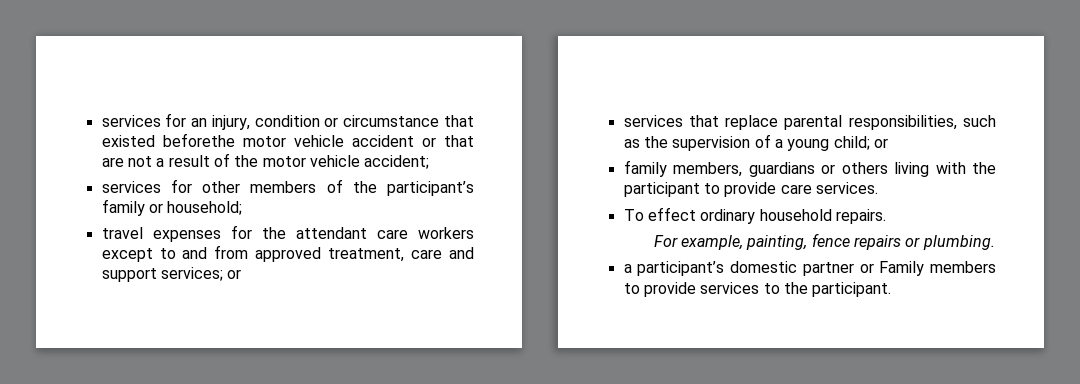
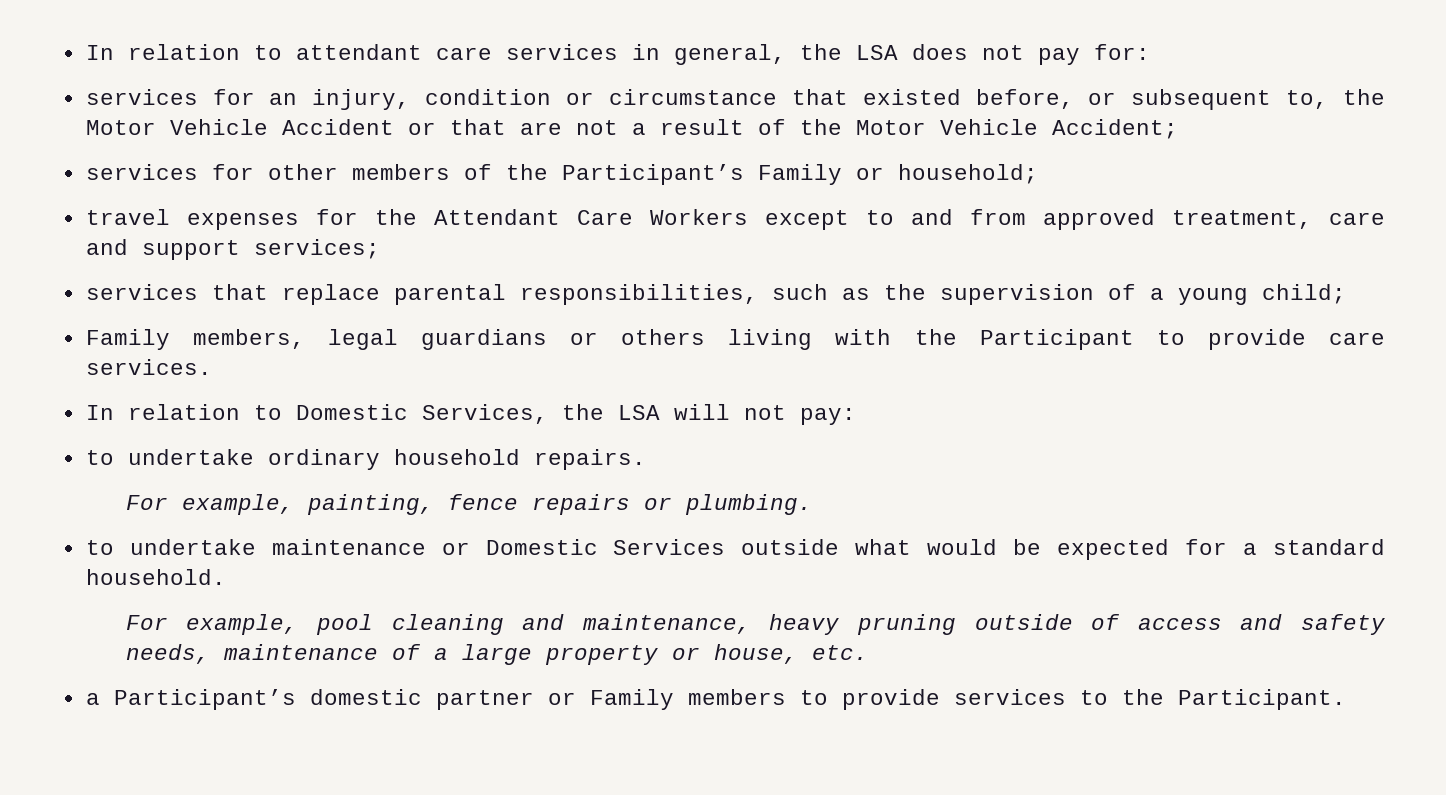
(101, 121) none -> [85,44,1150,65] In relation to attendant care services in general, the LSA does not pay for: //
[162,133,414,147] beforethe motor vehicle accident -> [975,89,1385,110] [85,119,394,135] before, or subsequent to, the Motor Vehicle Accident
[262,155,430,169] motor vehicle accident; -> [855,119,1178,139] Motor Vehicle Accident;
[387,181,475,196] [101,199,145,216] participant’s family -> [561,164,842,185] Participant’s Family
[295,227,474,239] attendant care workers -> [433,209,748,225] Attendant Care Workers
[227,269,242,279] or -> (380, 249) none
[873,138,888,148] [623,160,743,177] or // family members, -> [85,329,398,350] // Family members, legal
[623,182,700,197] participant -> [979,329,1134,350] Participant
[623,207,696,221] To effect -> [85,404,856,425] [85,449,254,465] In relation to Domestic Services, the LSA will not pay: // to undertake
[623,261,725,276] a participant’s -> [85,539,1385,560] [85,569,226,585] [125,614,1385,635] [125,644,868,665] [85,689,296,710] to undertake maintenance or Domestic Services outside what would be expected for a standard household. // For example, pool cleaning and maintenance, heavy pruning outside of access and safety needs, maintenance of a large property or house, etc. // a Participant’s
[812,282,892,297] participant. -> [1177,689,1346,710] Participant.

